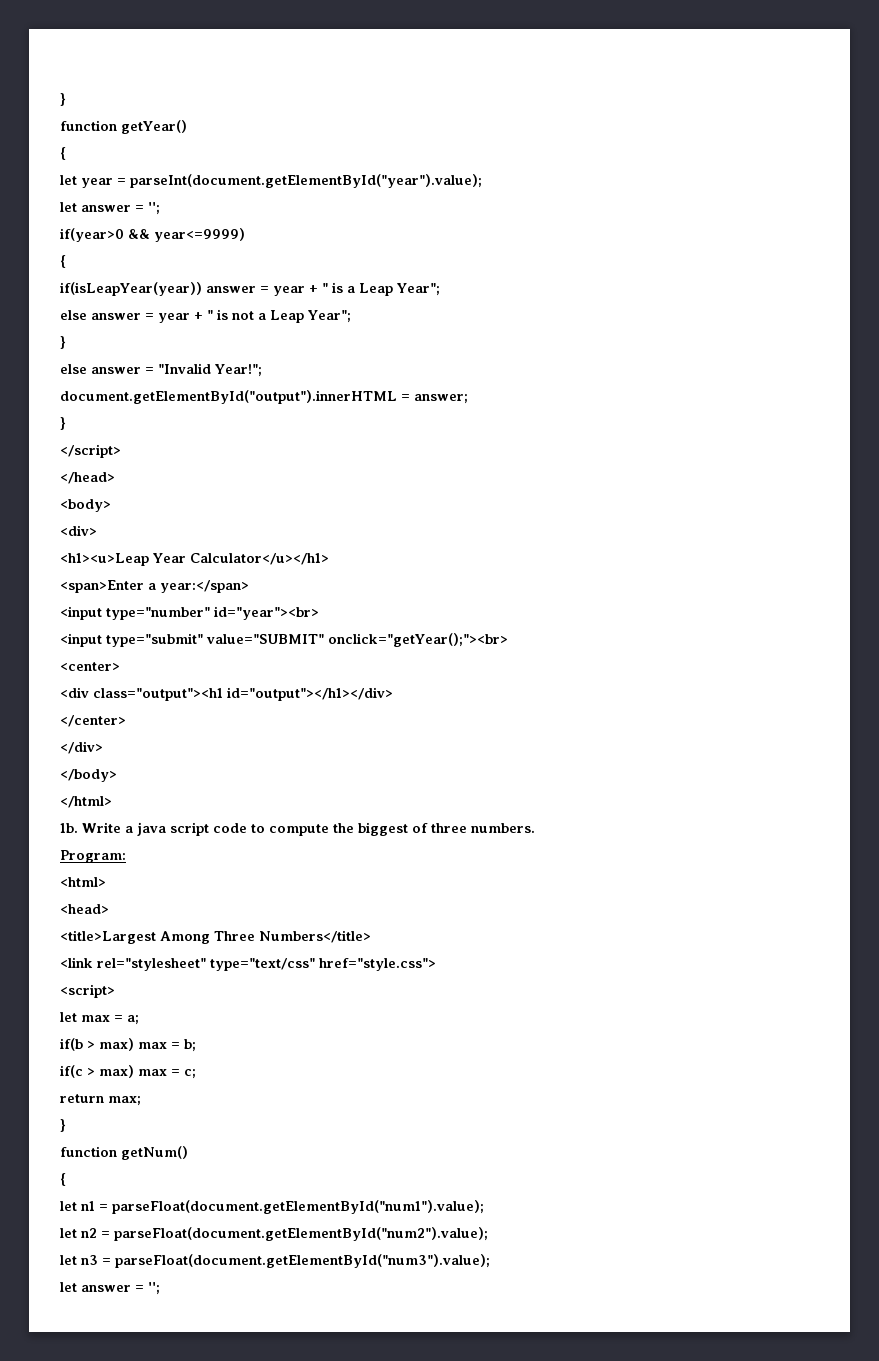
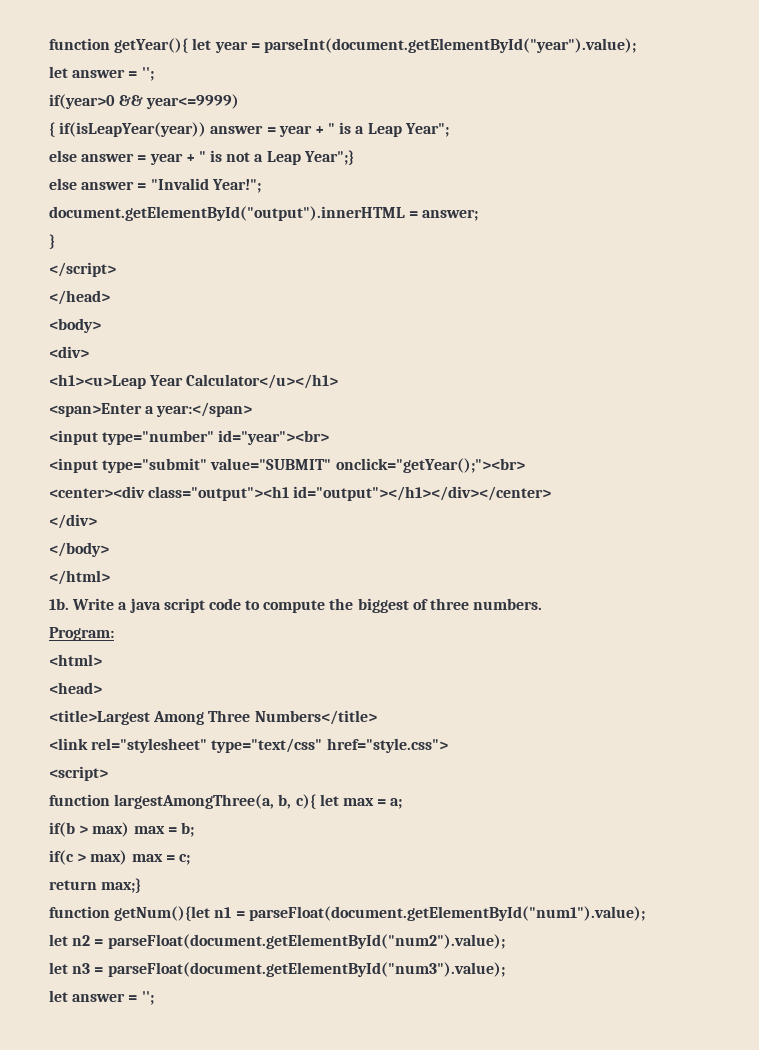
[60,93,66,106] [60,120,187,134] [60,147,66,160] } // function getYear() // { // -> [49,38,189,53] function getYear(){
(66, 261) // -> (55, 129) none
[308,310,351,323] [60,336,66,349] Year"; // } -> [303,150,354,165] Year";}
[60,662,120,671] [60,687,393,701] [60,715,126,727] <center> // <div class="output"><h1 id="output"></h1></div> // </center> -> [49,486,552,501] <center><div class="output"><h1 id="output"></h1></div></center>
(115, 991) none -> [49,794,316,809] function largestAmongThree(a, b, c){
[108,1096,141,1106] [60,1119,66,1132] [60,1146,188,1160] [60,1173,66,1186] [60,1201,77,1211] max; // } // function getNum() // { // let -> [101,878,142,893] [49,906,211,921] max;} // function getNum(){let

